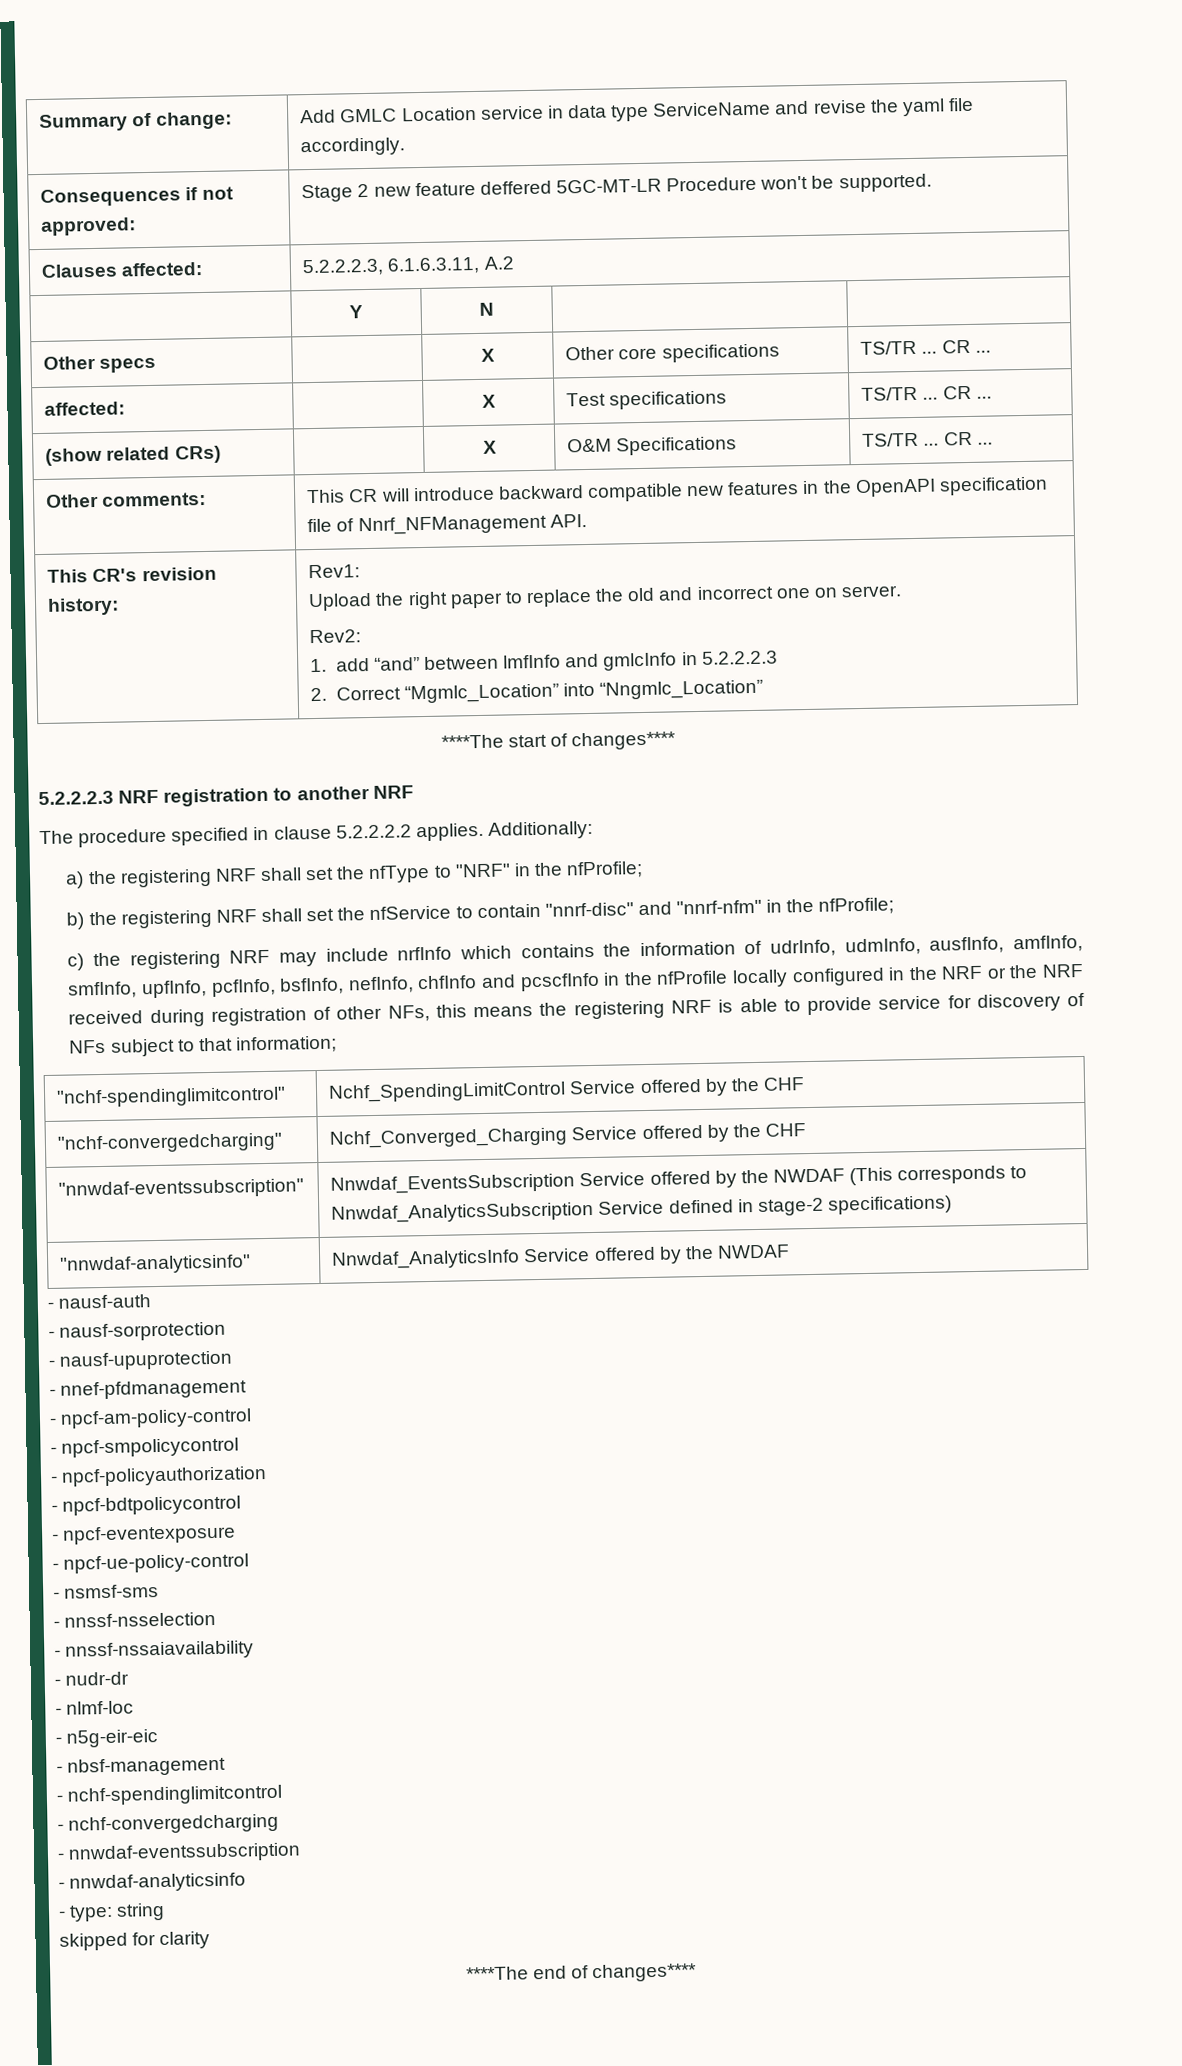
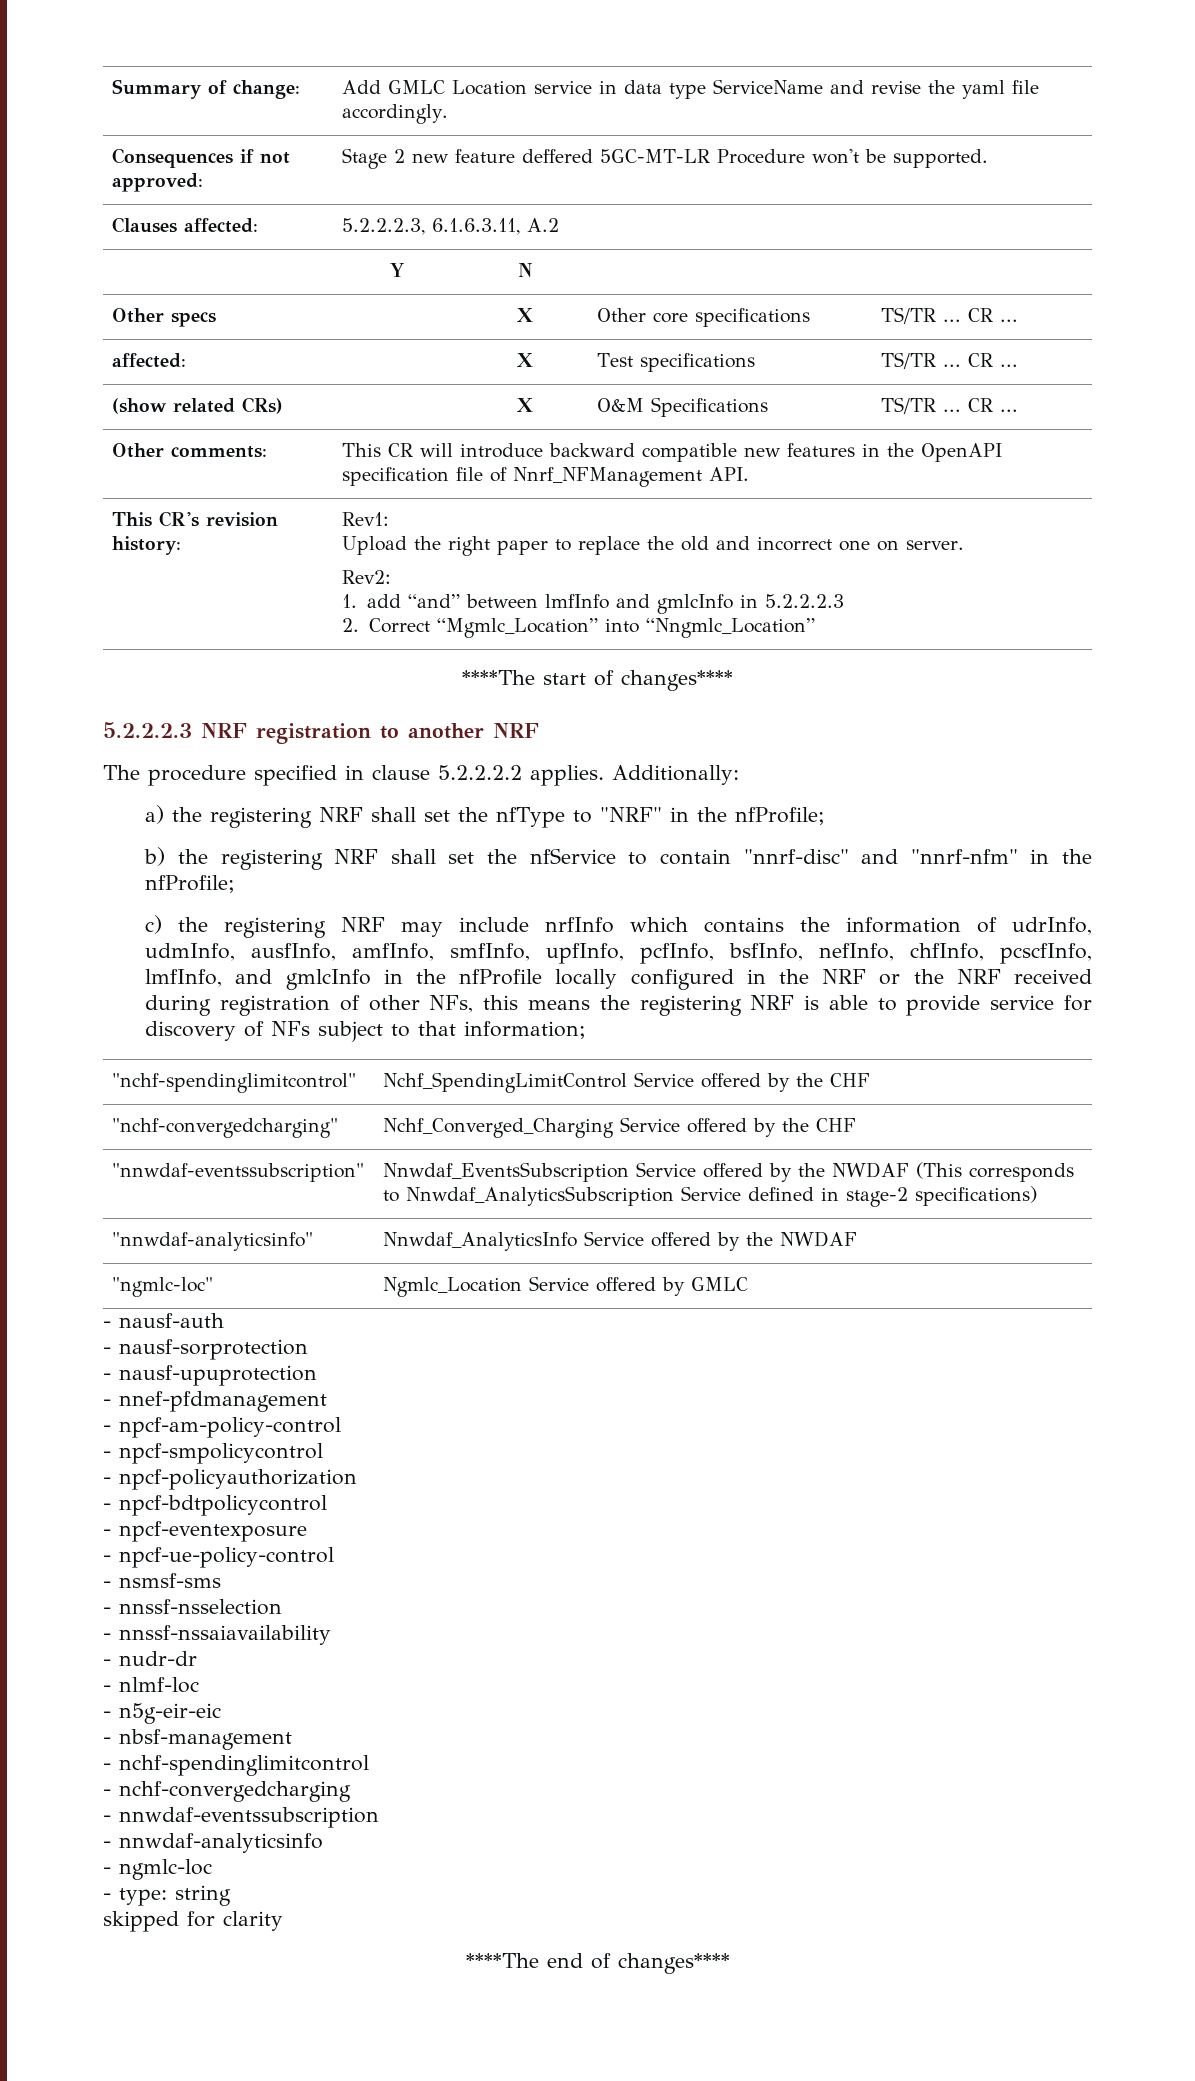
[417,972,600,992] chfInfo and pcscfInfo -> [910,943,1092,964] [145,969,371,990] chfInfo, pcscfInfo, lmfInfo, and gmlcInfo
(790, 1251) none -> [112,1277,214,1297] [383,1276,749,1297] // "ngmlc-loc" | Ngmlc_Location Service offered by GMLC
(247, 1882) none -> [103,1859,212,1880] // - ngmlc-loc

